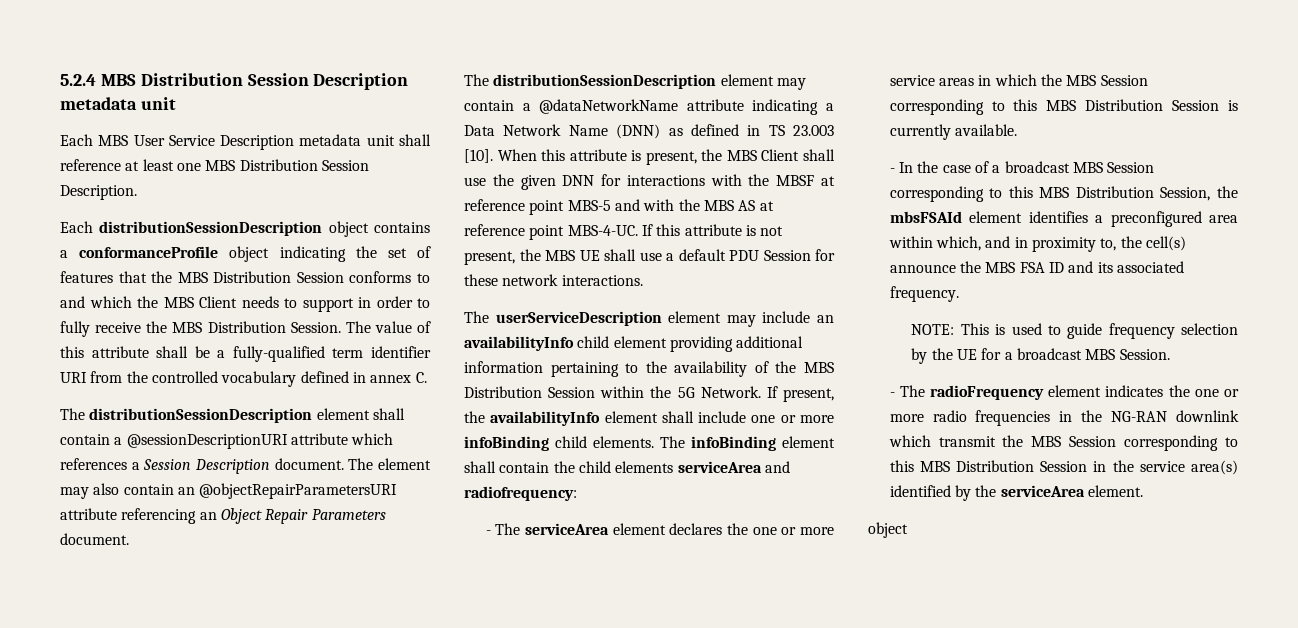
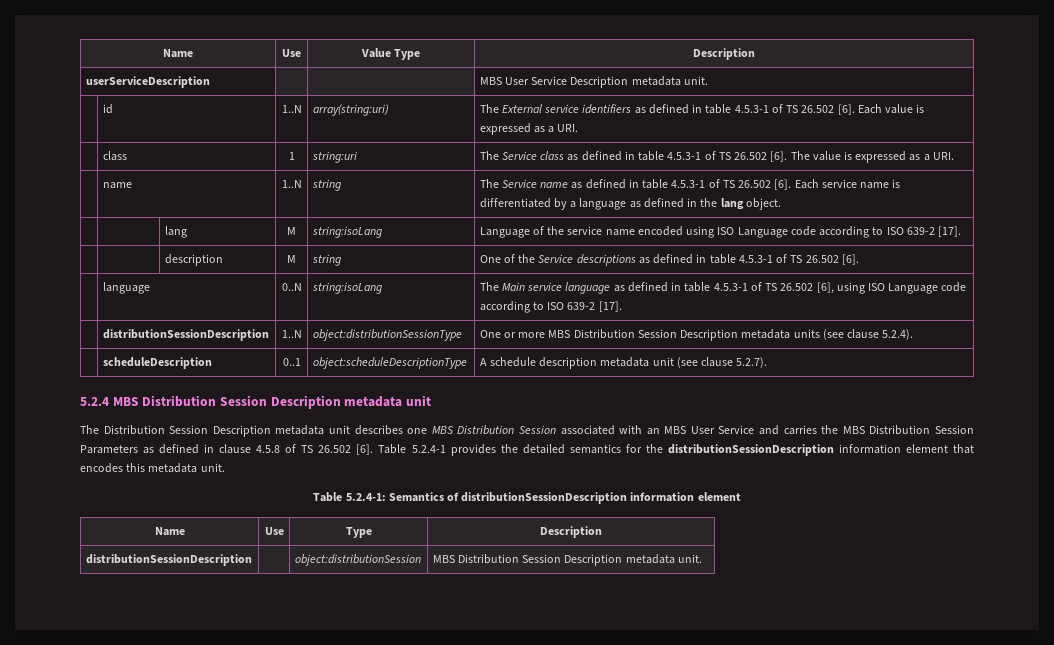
(60, 80) none -> [163,49,193,58] [282,49,301,57] [360,48,421,60] [693,48,755,60] [85,76,210,88] [479,76,708,88] [102,104,113,114] [281,105,302,113] [312,104,389,116] [479,104,925,115] [479,123,579,135] [102,151,127,161] [288,152,295,160] [311,151,357,163] [479,151,954,163] [102,182,132,189] [281,180,302,188] [311,179,341,191] [479,179,901,190] [479,198,781,210] [164,226,187,238] [287,227,296,235] [311,226,382,238] [479,226,962,238] [164,254,223,266] [287,255,296,263] [311,254,341,266] [479,254,859,266] [102,282,150,294] [281,283,302,291] [311,282,382,294] [479,282,967,294] [479,301,622,313] [102,329,269,341] [281,330,302,338] [312,329,462,341] [479,329,914,341] [102,357,212,369] [282,358,301,366] [312,357,467,369] [479,357,768,369] Name | Use | Value Type | Description // userServiceDescription | | | MBS User Service Description metadata unit. // | id | 1..N | array(string:uri) | The External service identifiers as defined in table 4.5.3-1 of TS 26.502 [6]. Each value is expressed as a URI. // | class | 1 | string:uri | The Service class as defined in table 4.5.3-1 of TS 26.502 [6]. The value is expressed as a URI. // | name | 1..N | string | The Service name as defined in table 4.5.3-1 of TS 26.502 [6]. Each service name is differentiated by a language as defined in the lang object. // | | lang | M | string:isoLang | Language of the service name encoded using ISO Language code according to ISO 639-2 [17]. // | | description | M | string | One of the Service descriptions as defined in table 4.5.3-1 of TS 26.502 [6]. // | language | 0..N | string:isoLang | The Main service language as defined in table 4.5.3-1 of TS 26.502 [6], using ISO Language code according to ISO 639-2 [17]. // | distributionSessionDescription | 1..N | object:distributionSessionType | One or more MBS Distribution Session Description metadata units (see clause 5.2.4). // | scheduleDescription | 0..1 | object:scheduleDescriptionType | A schedule description metadata unit (see clause 5.2.7). //
[60,134,431,150] [60,159,369,171] [60,185,137,200] [60,221,430,237] [60,246,432,262] [60,271,430,283] [60,296,430,312] [60,321,431,337] [60,346,431,362] [60,371,427,387] [60,408,405,423] [60,433,394,449] [60,458,432,474] [60,483,398,499] [60,508,386,524] [60,533,129,545] [464,74,806,90] [464,99,834,115] [464,124,834,139] [464,149,835,165] [464,174,835,190] [464,199,774,215] [464,224,784,240] [464,249,835,265] [464,274,643,286] [464,311,834,327] [464,336,804,352] [464,361,834,377] [464,386,834,402] [464,411,834,426] [464,436,835,451] [464,461,790,473] [464,486,577,501] [485,523,834,535] [889,74,1148,86] [889,99,1238,115] [889,124,1018,140] [889,161,1155,173] [889,186,1238,202] [889,211,1238,227] [888,236,1186,252] [889,261,1184,273] [889,286,959,302] [911,323,1238,339] [911,348,1170,364] [889,385,1239,400] [889,410,1239,426] [888,435,1238,451] [889,460,1238,475] [889,485,1144,501] [868,522,908,538] Each MBS User Service Description metadata unit shall reference at least one MBS Distribution Session Description. // Each distributionSessionDescription object contains a conformanceProfile object indicating the set of features that the MBS Distribution Session conforms to and which the MBS Client needs to support in order to fully receive the MBS Distribution Session. The value of this attribute shall be a fully-qualified term identifier URI from the controlled vocabulary defined in annex C. // The distributionSessionDescription element shall contain a @sessionDescriptionURI attribute which references a Session Description document. The element may also contain an @objectRepairParametersURI attribute referencing an Object Repair Parameters document. // The distributionSessionDescription element may contain a @dataNetworkName attribute indicating a Data Network Name (DNN) as defined in TS 23.003 [10]. When this attribute is present, the MBS Client shall use the given DNN for interactions with the MBSF at reference point MBS-5 and with the MBS AS at reference point MBS-4-UC. If this attribute is not present, the MBS UE shall use a default PDU Session for these network interactions. // The userServiceDescription element may include an availabilityInfo child element providing additional information pertaining to the availability of the MBS Distribution Session within the 5G Network. If present, the availabilityInfo element shall include one or more infoBinding child elements. The infoBinding element shall contain the child elements serviceArea and radiofrequency: // - The serviceArea element declares the one or more service areas in which the MBS Session corresponding to this MBS Distribution Session is currently available. // - In the case of a broadcast MBS Session corresponding to this MBS Distribution Session, the mbsFSAId element identifies a preconfigured area within which, and in proximity to, the cell(s) announce the MBS FSA ID and its associated frequency. // NOTE: This is used to guide frequency selection by the UE for a broadcast MBS Session. // - The radioFrequency element indicates the one or more radio frequencies in the NG-RAN downlink which transmit the MBS Session corresponding to this MBS Distribution Session in the service area(s) identified by the serviceArea element. // object -> [80,425,975,437] [80,444,974,456] [80,463,225,473] [313,492,741,504] [154,527,185,536] [264,527,284,535] [345,527,372,538] [540,526,602,538] [85,554,252,566] [294,554,421,566] [432,554,702,566] The Distribution Session Description metadata unit describes one MBS Distribution Session associated with an MBS User Service and carries the MBS Distribution Session Parameters as defined in clause 4.5.8 of TS 26.502 [6]. Table 5.2.4-1 provides the detailed semantics for the distributionSessionDescription information element that encodes this metadata unit. // Table 5.2.4-1: Semantics of distributionSessionDescription information element // Name | Use | Type | Description // distributionSessionDescription | | object:distributionSession | MBS Distribution Session Description metadata unit.

